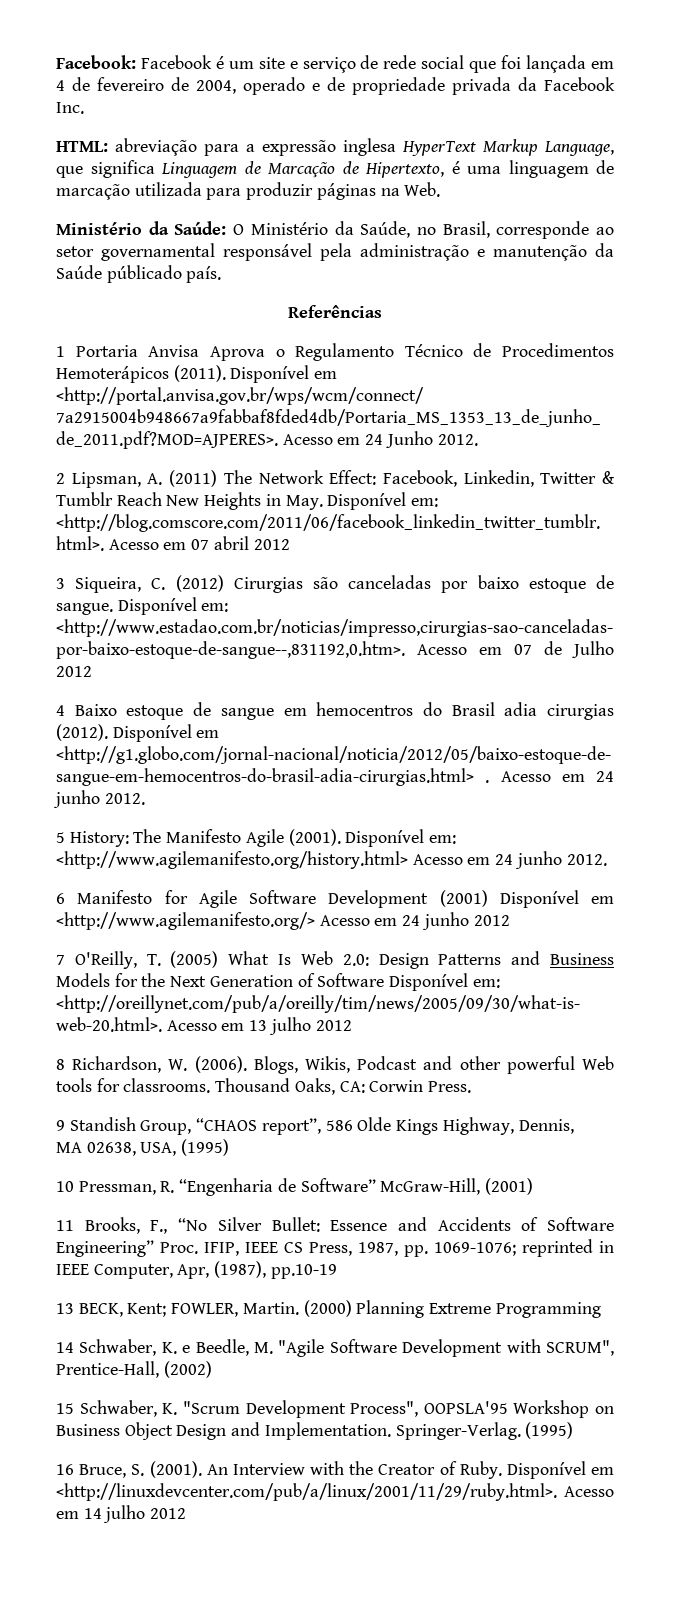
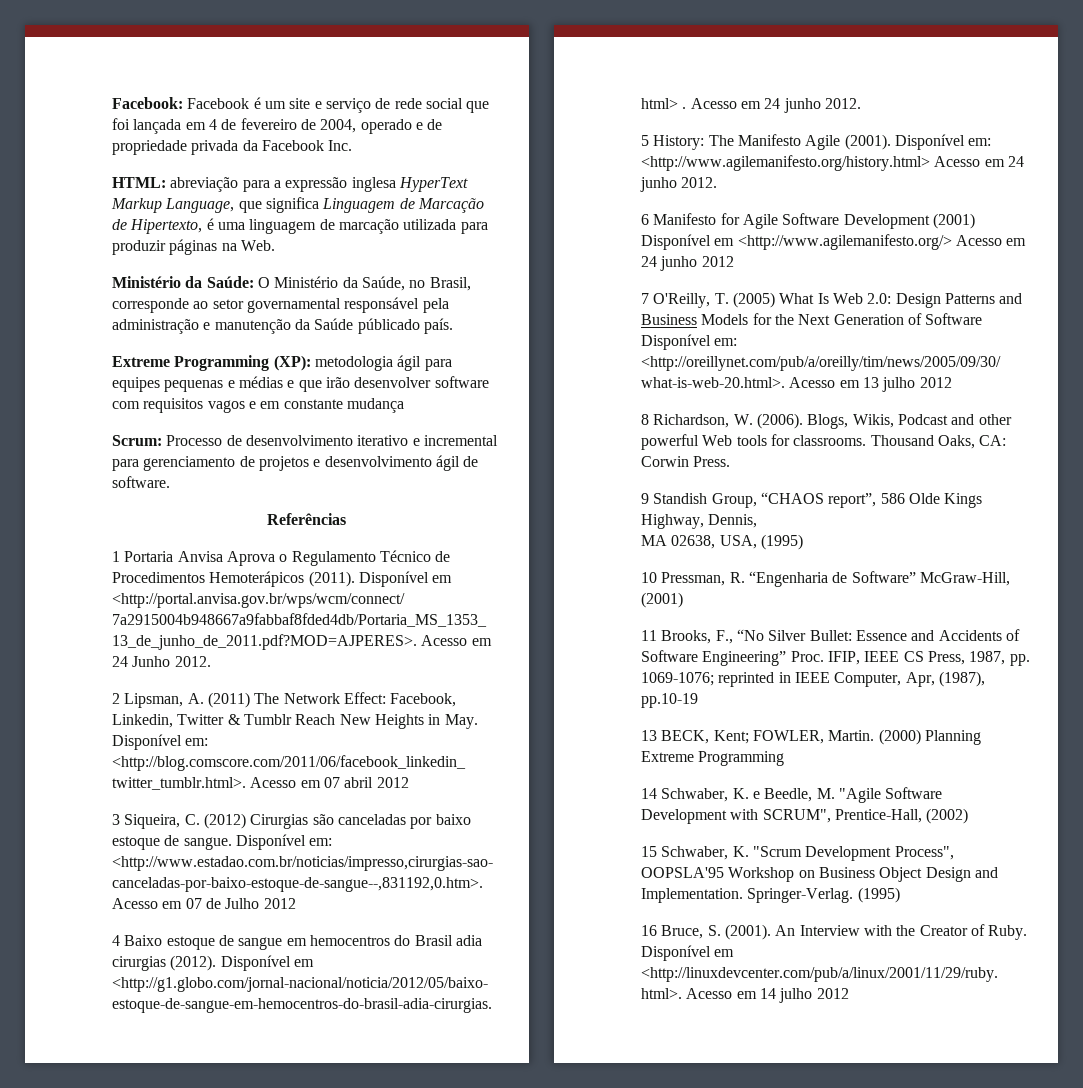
(222, 274) none -> [112,355,452,371] [112,376,489,392] [112,398,404,413] [112,435,498,446] [112,455,479,471] [112,476,170,488] // Extreme Programming (XP): metodologia ágil para equipes pequenas e médias e que irão desenvolver software com requisitos vagos e em constante mudança // Scrum: Processo de desenvolvimento iterativo e incremental para gerenciamento de projetos e desenvolvimento ágil de software.

